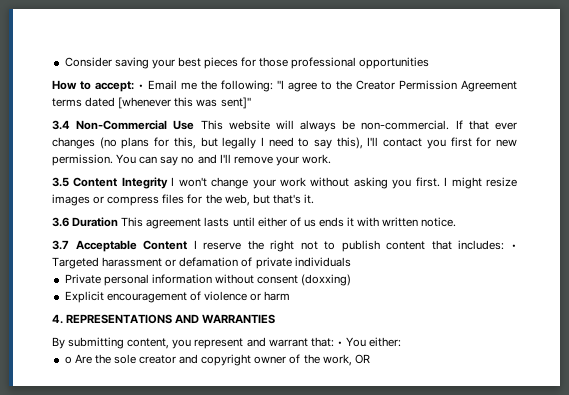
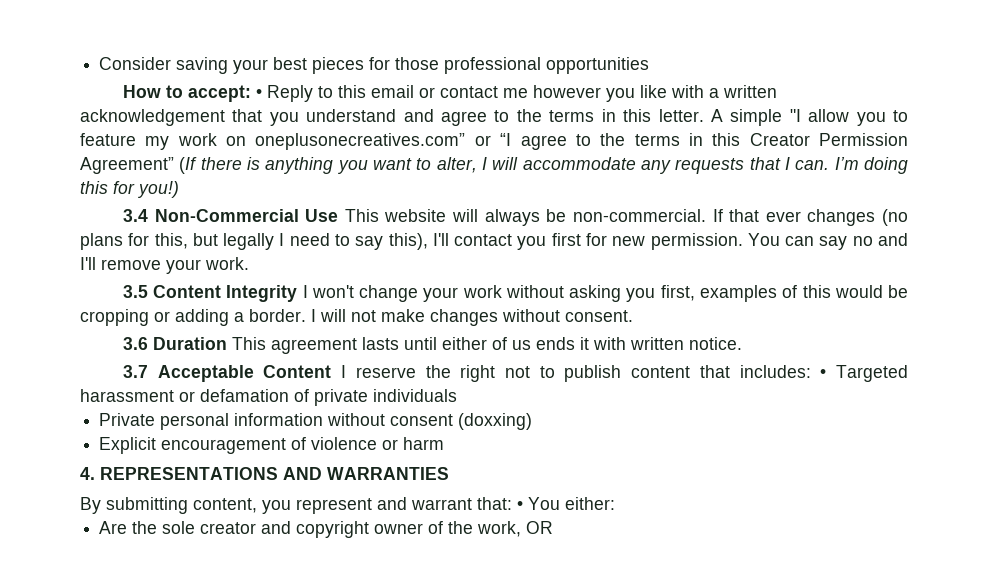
[148,80,517,92] [52,97,251,109] Email me the following: "I agree to the Creator Permission Agreement terms dated [whenever this was sent]" -> [266,85,777,102] [80,109,908,126] [80,133,909,150] [80,157,909,174] [80,181,179,198] Reply to this email or contact me however you like with a written acknowledgement that you understand and agree to the terms in this letter. A simple "I allow you to feature my work on oneplusonecreatives.com” or “I agree to the terms in this Creator Permission Agreement” (If there is anything you want to alter, I will accommodate any requests that I can. I’m doing this for you!)
[415,177,517,189] [52,194,314,206] first. I might resize images or compress files for the web, but that's it. -> [660,285,909,302] [80,309,633,326] first, examples of this would be cropping or adding a border. I will not make changes without consent.
[64,356,72,364] o -> (615, 503) none

